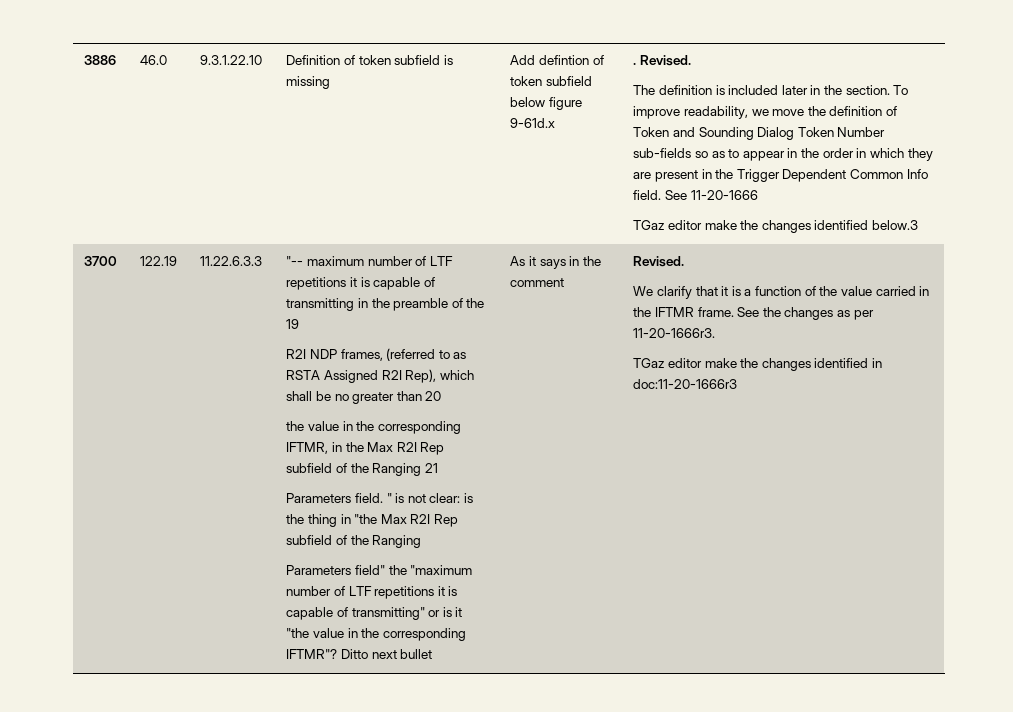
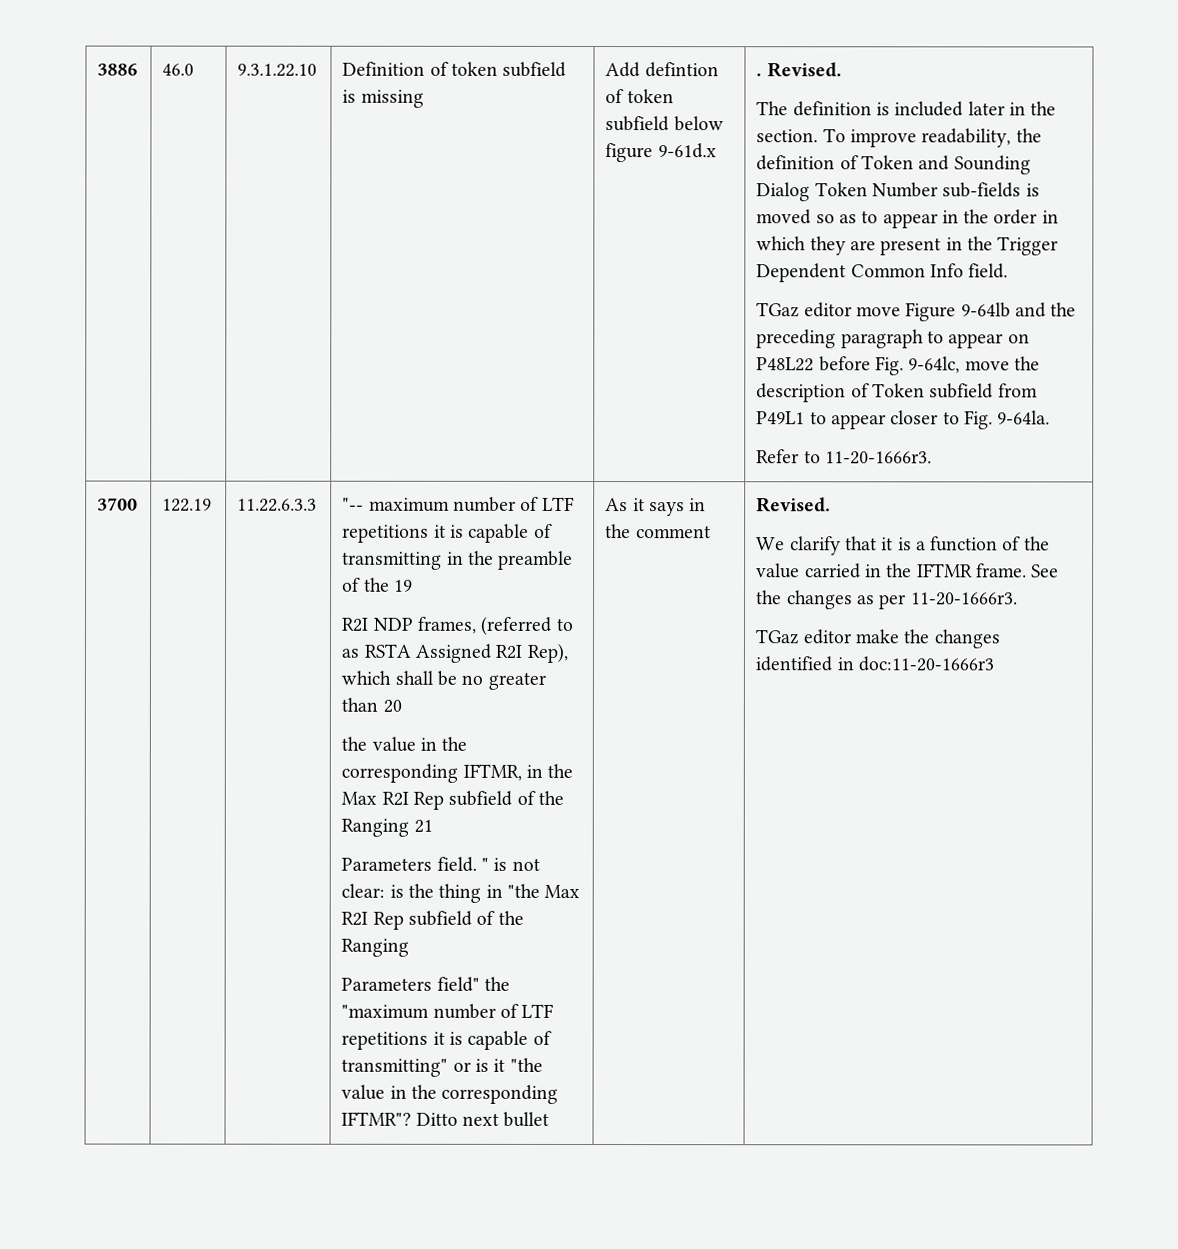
[751,109,805,116] we move -> (1012, 138) none
(692, 153) none -> [1025,183,1040,197] [756,209,812,225] is moved
[664,190,758,200] [633,220,919,233] See 11-20-1666 // TGaz editor make the changes identified below.3 -> [756,302,1077,322] [756,329,1030,349] [756,356,1040,376] [756,383,1038,403] [756,410,1051,430] [756,449,932,465] // TGaz editor move Figure 9-64lb and the preceding paragraph to appear on P48L22 before Fig. 9-64lc, move the description of Token subfield from P49L1 to appear closer to Fig. 9-64la. // Refer to 11-20-1666r3.

